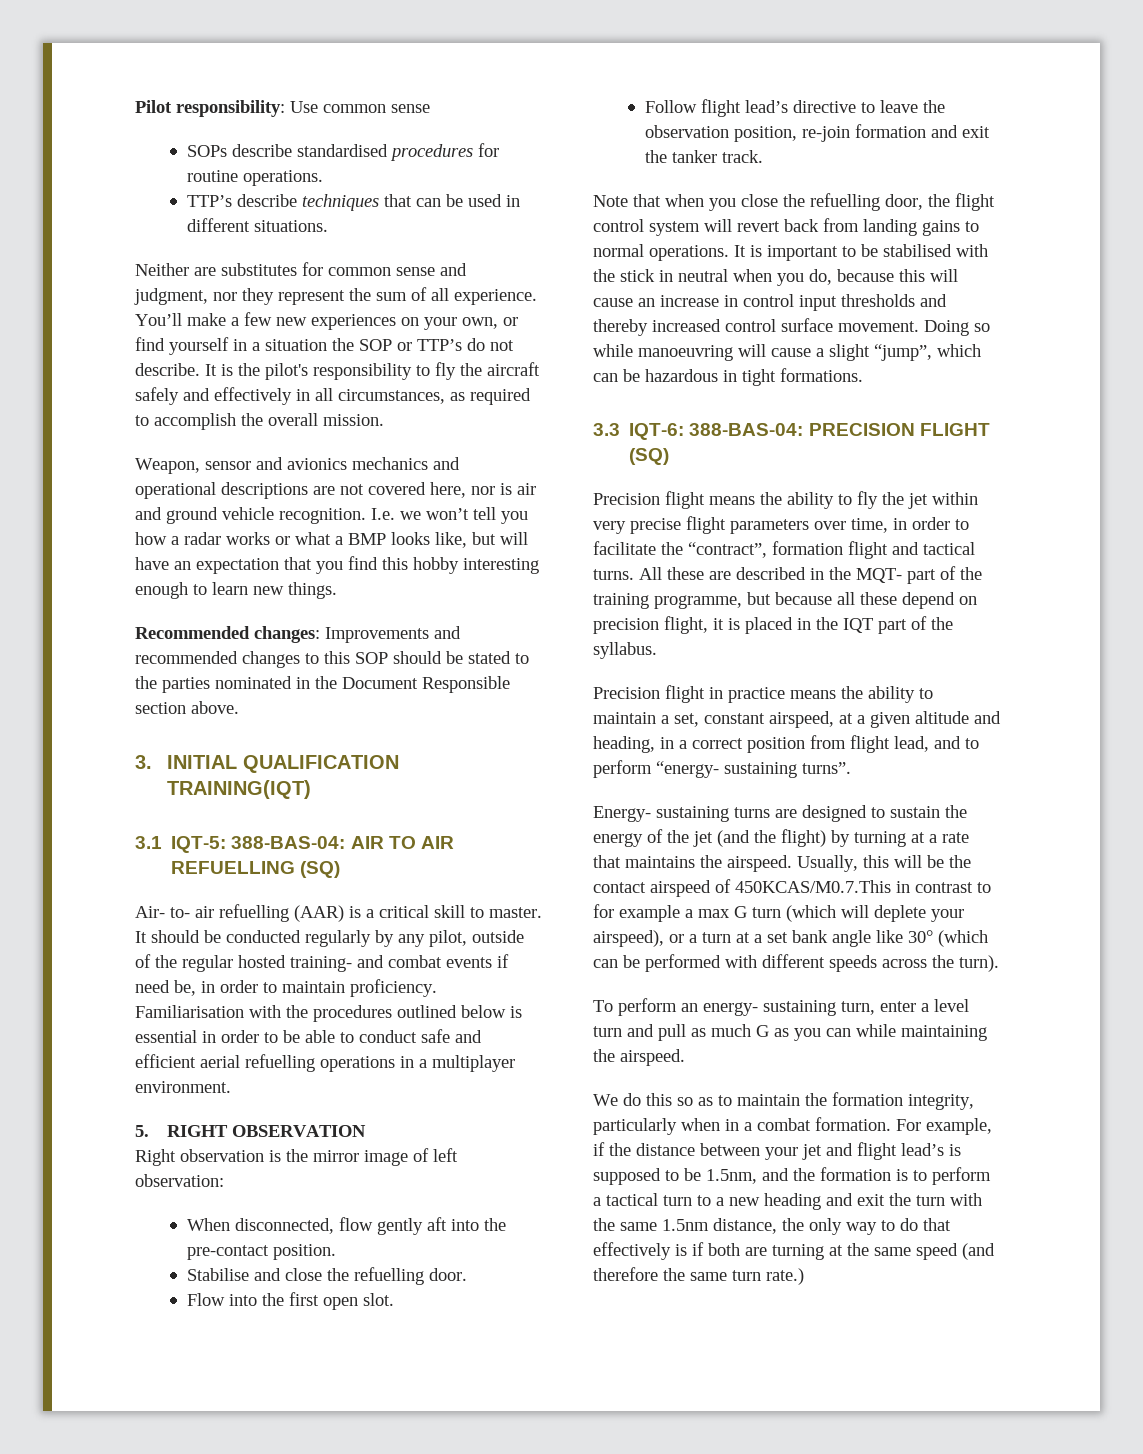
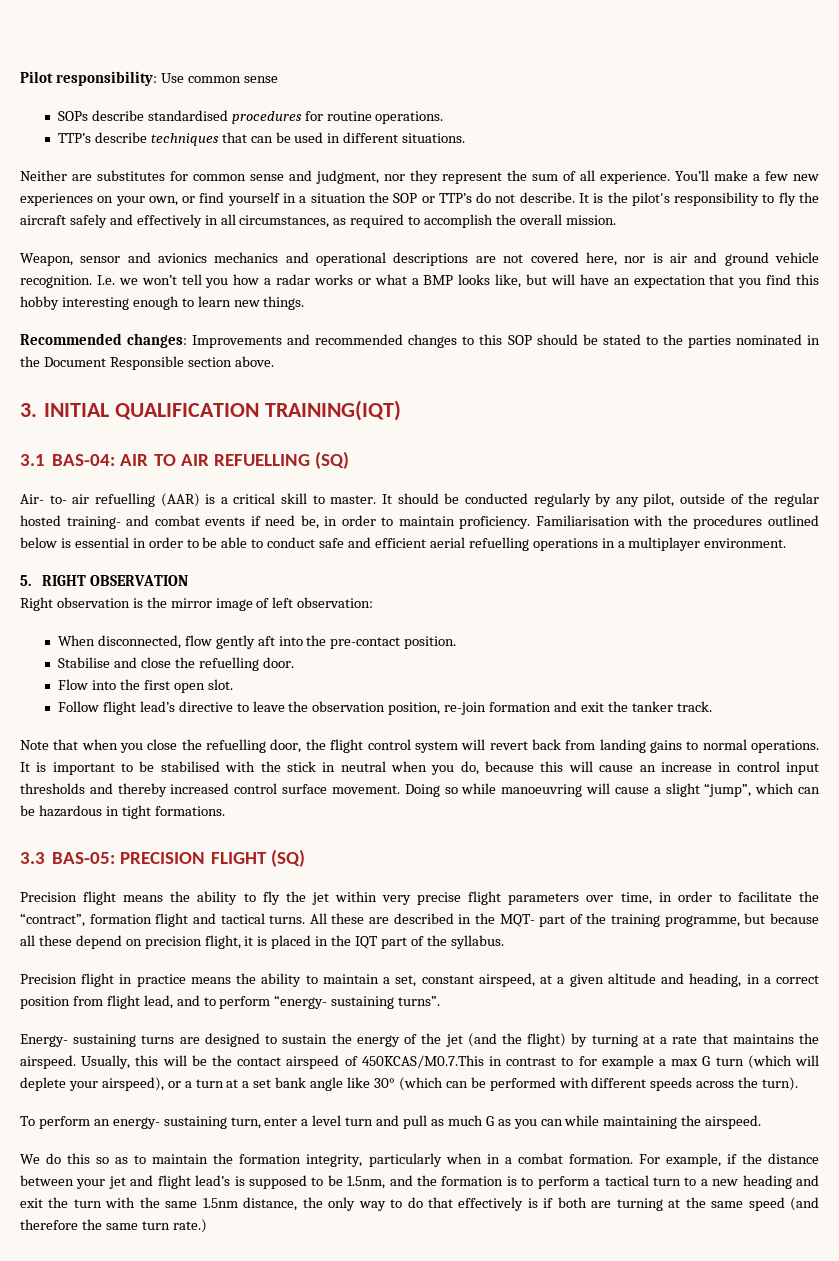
[171,836,346,853] IQT-5: 388-BAS-04: -> [52,454,116,466] BAS-04:
[629,423,804,440] IQT-6: 388-BAS-04: -> [52,852,116,864] BAS-05:

